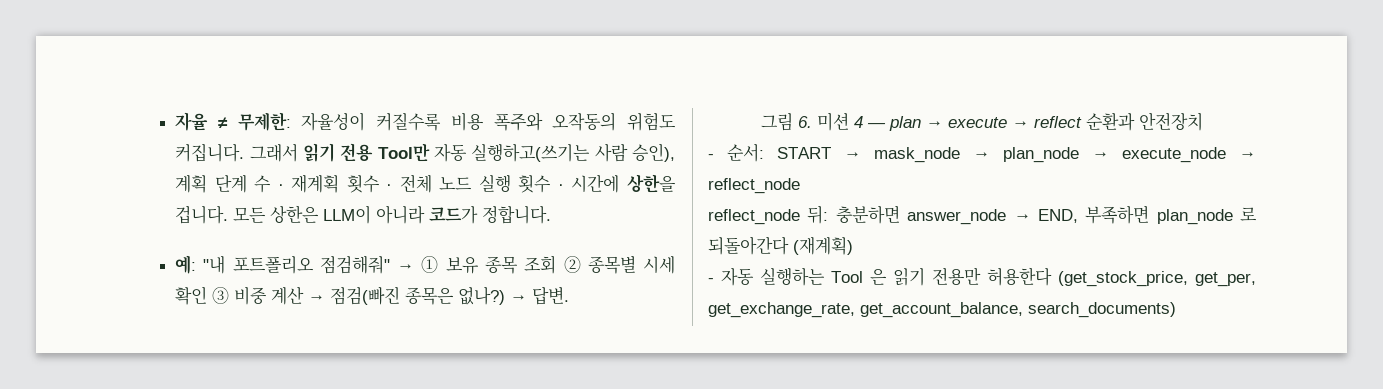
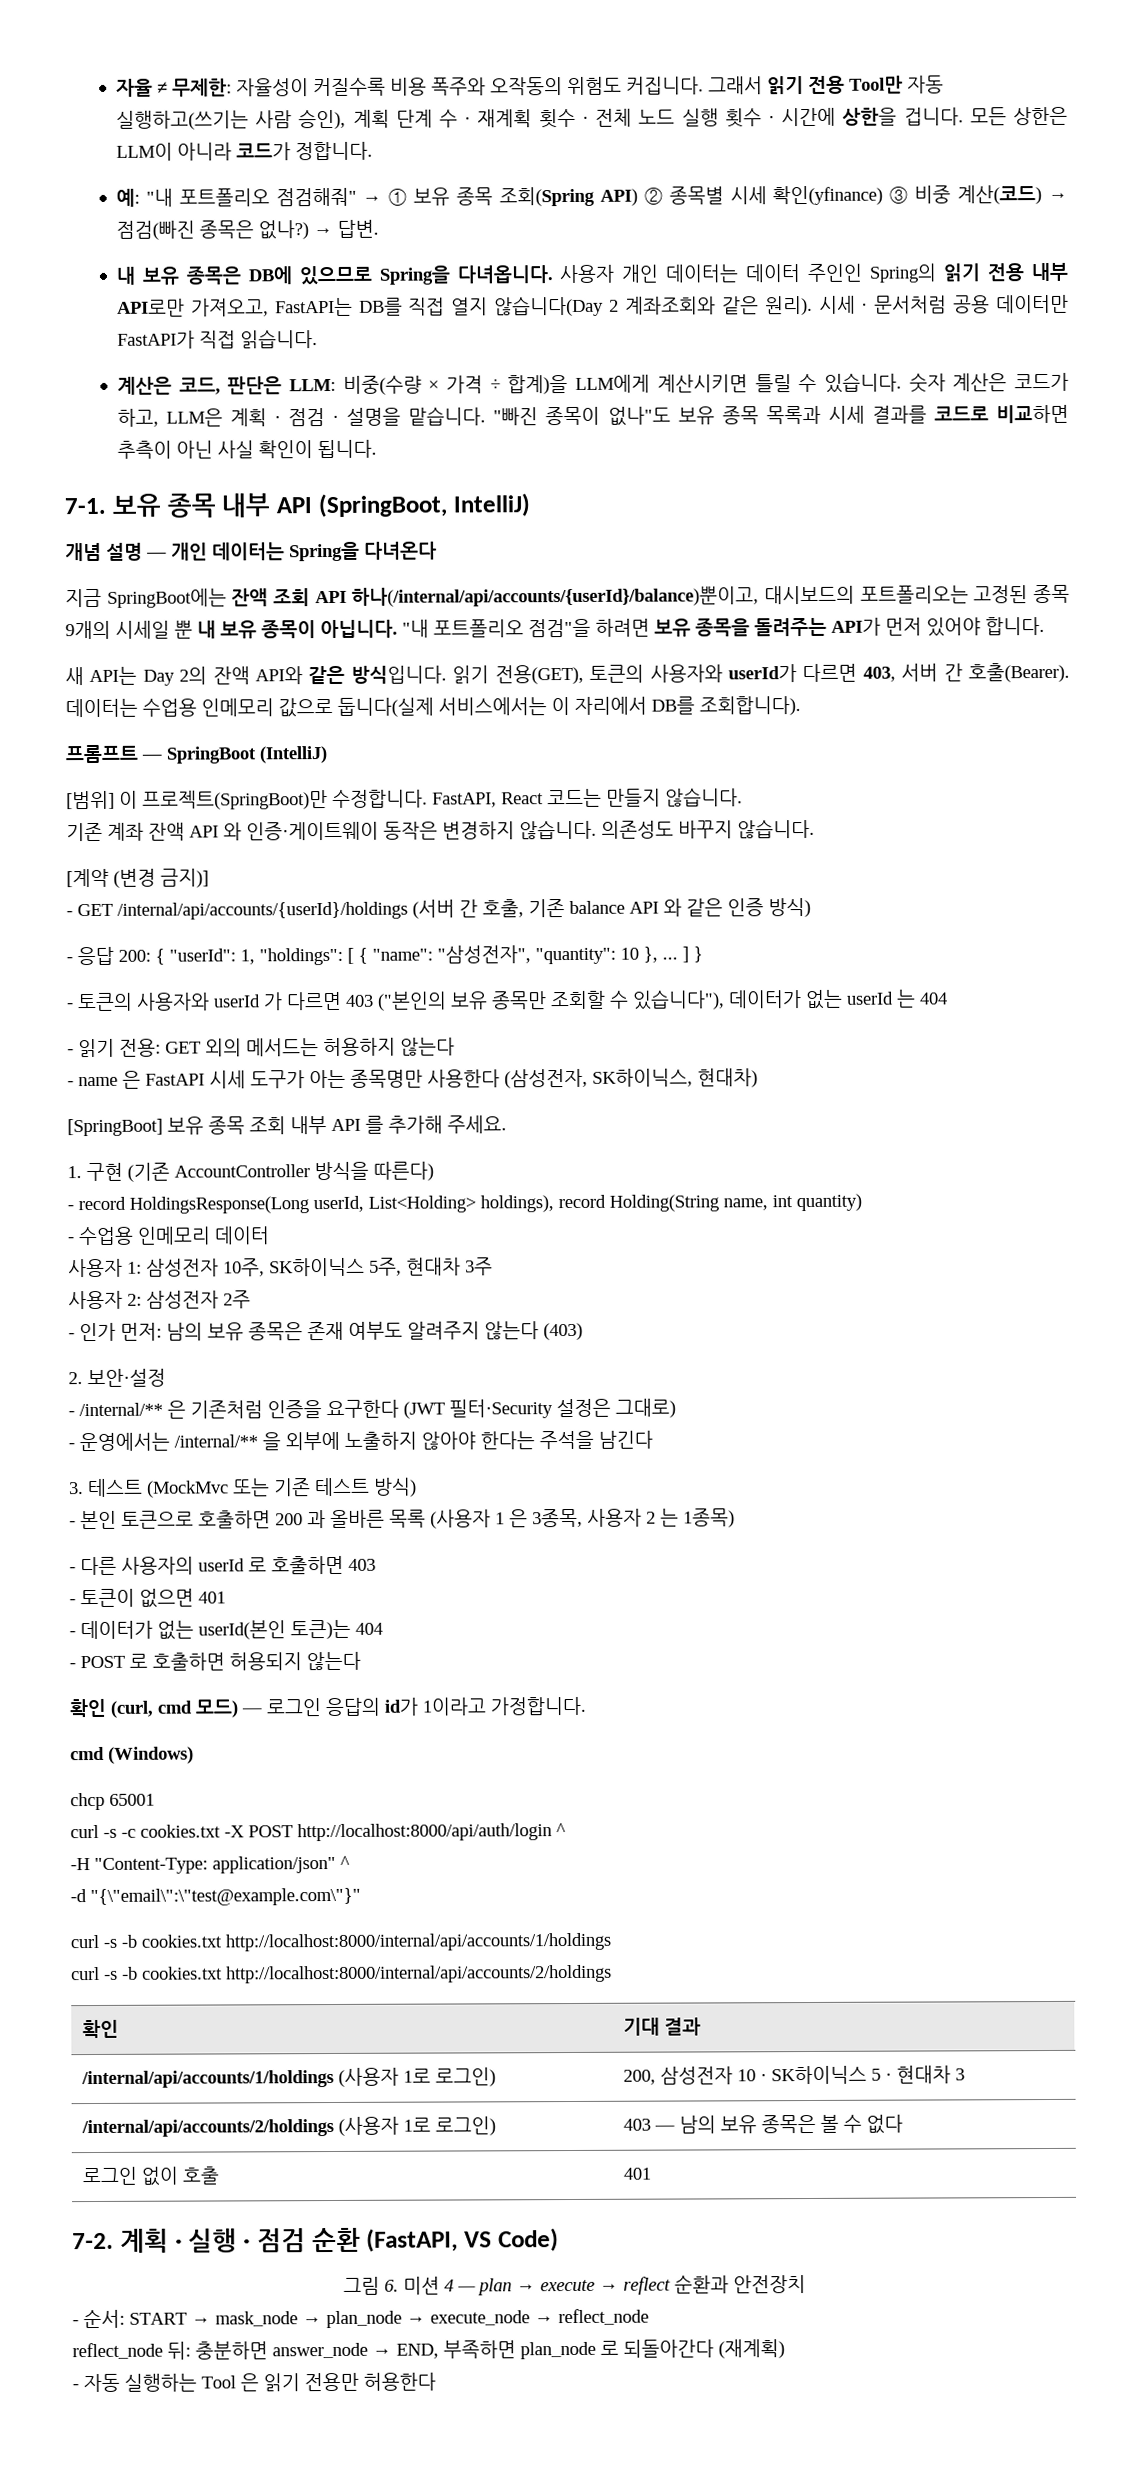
[524,255,557,274] 조회 -> [499,186,638,207] 조회(Spring API)
[175,286,208,305] 확인 -> [772,185,884,206] 확인(yfinance)
[271,286,305,305] 계산 -> [957,185,1043,205] 계산(코드)
(570, 295) none -> [115,262,1069,286] [116,294,1069,317] [116,329,318,349] [116,372,1069,395] [116,404,1069,427] [116,439,377,459] [64,493,530,518] [65,541,437,562] [65,584,1070,608] [65,617,1045,640] [65,662,1070,686] [65,696,801,718] [65,744,328,764] [66,787,743,810] [66,818,815,842] [66,868,209,888] [66,897,811,920] [66,945,703,966] [67,989,948,1012] [67,1037,455,1058] [67,1068,758,1089] [67,1115,507,1137] [67,1161,434,1182] [67,1193,862,1214] [67,1226,270,1246] [68,1257,493,1278] [68,1290,251,1310] [68,1321,583,1342] [68,1368,166,1388] [68,1398,676,1419] [68,1430,653,1452] [69,1477,417,1498] [69,1508,735,1530] [69,1555,376,1576] [69,1588,226,1608] [69,1619,383,1640] [69,1651,361,1671] [69,1696,586,1718] [70,1746,194,1764] [70,1792,155,1811] [70,1823,566,1842] [70,1855,350,1874] [70,1887,361,1907] [70,1932,611,1952] [71,1964,612,1984] [81,2019,119,2039] [622,2017,701,2036] [80,2067,496,2089] [622,2065,965,2085] [80,2116,496,2138] [622,2114,903,2134] [81,2166,219,2186] [622,2167,651,2180] [72,2227,559,2253] // 내 보유 종목은 DB에 있으므로 Spring을 다녀옵니다. 사용자 개인 데이터는 데이터 주인인 Spring의 읽기 전용 내부 API로만 가져오고, FastAPI는 DB를 직접 열지 않습니다(Day 2 계좌조회와 같은 원리). 시세 · 문서처럼 공용 데이터만 FastAPI가 직접 읽습니다. // 계산은 코드, 판단은 LLM: 비중(수량 × 가격 ÷ 합계)을 LLM에게 계산시키면 틀릴 수 있습니다. 숫자 계산은 코드가 하고, LLM은 계획 · 점검 · 설명을 맡습니다. "빠진 종목이 없나"도 보유 종목 목록과 시세 결과를 코드로 비교하면 추측이 아닌 사실 확인이 됩니다. // 7-1. 보유 종목 내부 API (SpringBoot, IntelliJ) // 개념 설명 — 개인 데이터는 Spring을 다녀온다 // 지금 SpringBoot에는 잔액 조회 API 하나(/internal/api/accounts/{userId}/balance)뿐이고, 대시보드의 포트폴리오는 고정된 종목 9개의 시세일 뿐 내 보유 종목이 아닙니다. "내 포트폴리오 점검"을 하려면 보유 종목을 돌려주는 API가 먼저 있어야 합니다. // 새 API는 Day 2의 잔액 API와 같은 방식입니다. 읽기 전용(GET), 토큰의 사용자와 userId가 다르면 403, 서버 간 호출(Bearer). 데이터는 수업용 인메모리 값으로 둡니다(실제 서비스에서는 이 자리에서 DB를 조회합니다). // 프롬프트 — SpringBoot (IntelliJ) // [범위] 이 프로젝트(SpringBoot)만 수정합니다. FastAPI, React 코드는 만들지 않습니다. // 기존 계좌 잔액 API 와 인증·게이트웨이 동작은 변경하지 않습니다. 의존성도 바꾸지 않습니다. // [계약 (변경 금지)] // - GET /internal/api/accounts/{userId}/holdings (서버 간 호출, 기존 balance API 와 같은 인증 방식) // - 응답 200: { "userId": 1, "holdings": [ { "name": "삼성전자", "quantity": 10 }, ... ] } // - 토큰의 사용자와 userId 가 다르면 403 ("본인의 보유 종목만 조회할 수 있습니다"), 데이터가 없는 userId 는 404 // - 읽기 전용: GET 외의 메서드는 허용하지 않는다 // - name 은 FastAPI 시세 도구가 아는 종목명만 사용한다 (삼성전자, SK하이닉스, 현대차) // [SpringBoot] 보유 종목 조회 내부 API 를 추가해 주세요. // 1. 구현 (기존 AccountController 방식을 따른다) // - record HoldingsResponse(Long userId, List<Holding> holdings), record Holding(String name, int quantity) // - 수업용 인메모리 데이터 // 사용자 1: 삼성전자 10주, SK하이닉스 5주, 현대차 3주 // 사용자 2: 삼성전자 2주 // - 인가 먼저: 남의 보유 종목은 존재 여부도 알려주지 않는다 (403) // 2. 보안·설정 // - /internal/** 은 기존처럼 인증을 요구한다 (JWT 필터·Security 설정은 그대로) // - 운영에서는 /internal/** 을 외부에 노출하지 않아야 한다는 주석을 남긴다 // 3. 테스트 (MockMvc 또는 기존 테스트 방식) // - 본인 토큰으로 호출하면 200 과 올바른 목록 (사용자 1 은 3종목, 사용자 2 는 1종목) // - 다른 사용자의 userId 로 호출하면 403 // - 토큰이 없으면 401 // - 데이터가 없는 userId(본인 토큰)는 404 // - POST 로 호출하면 허용되지 않는다 // 확인 (curl, cmd 모드) — 로그인 응답의 id가 1이라고 가정합니다. // cmd (Windows) // chcp 65001 // curl -s -c cookies.txt -X POST http://localhost:8000/api/auth/login ^ // -H "Content-Type: application/json" ^ // -d "{\"email\":\"test@example.com\"}" // curl -s -b cookies.txt http://localhost:8000/internal/api/accounts/1/holdings // curl -s -b cookies.txt http://localhost:8000/internal/api/accounts/2/holdings // 확인 | 기대 결과 // /internal/api/accounts/1/holdings (사용자 1로 로그인) | 200, 삼성전자 10 · SK하이닉스 5 · 현대차 3 // /internal/api/accounts/2/holdings (사용자 1로 로그인) | 403 — 남의 보유 종목은 볼 수 없다 // 로그인 없이 호출 | 401 // 7-2. 계획 · 실행 · 점검 순환 (FastAPI, VS Code)
[1058,271,1256,287] [708,302,1176,318] (get_stock_price, get_per, get_exchange_rate, get_account_balance, search_documents) -> (436, 2381) none

